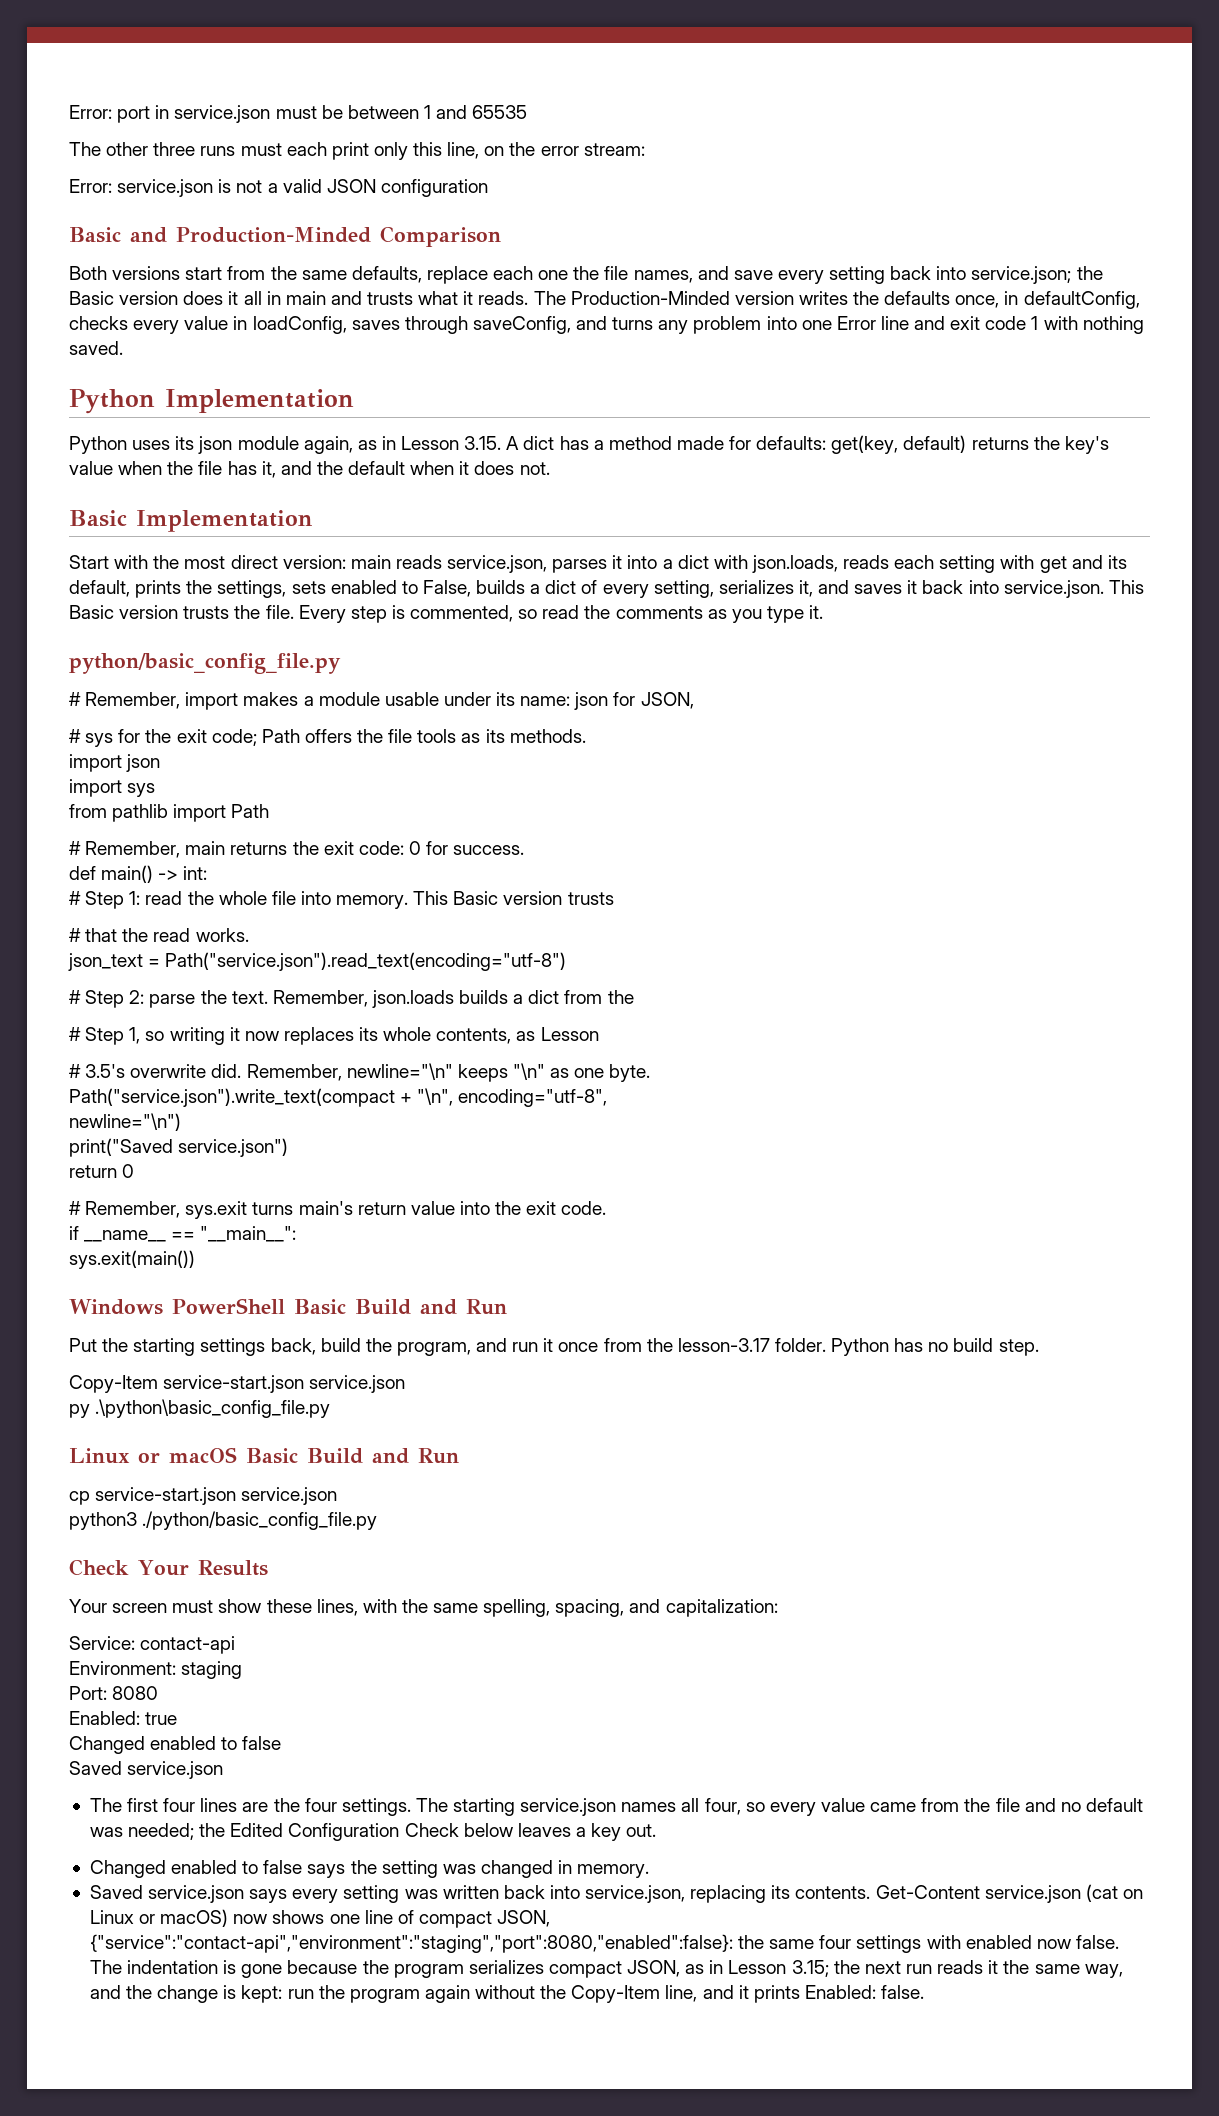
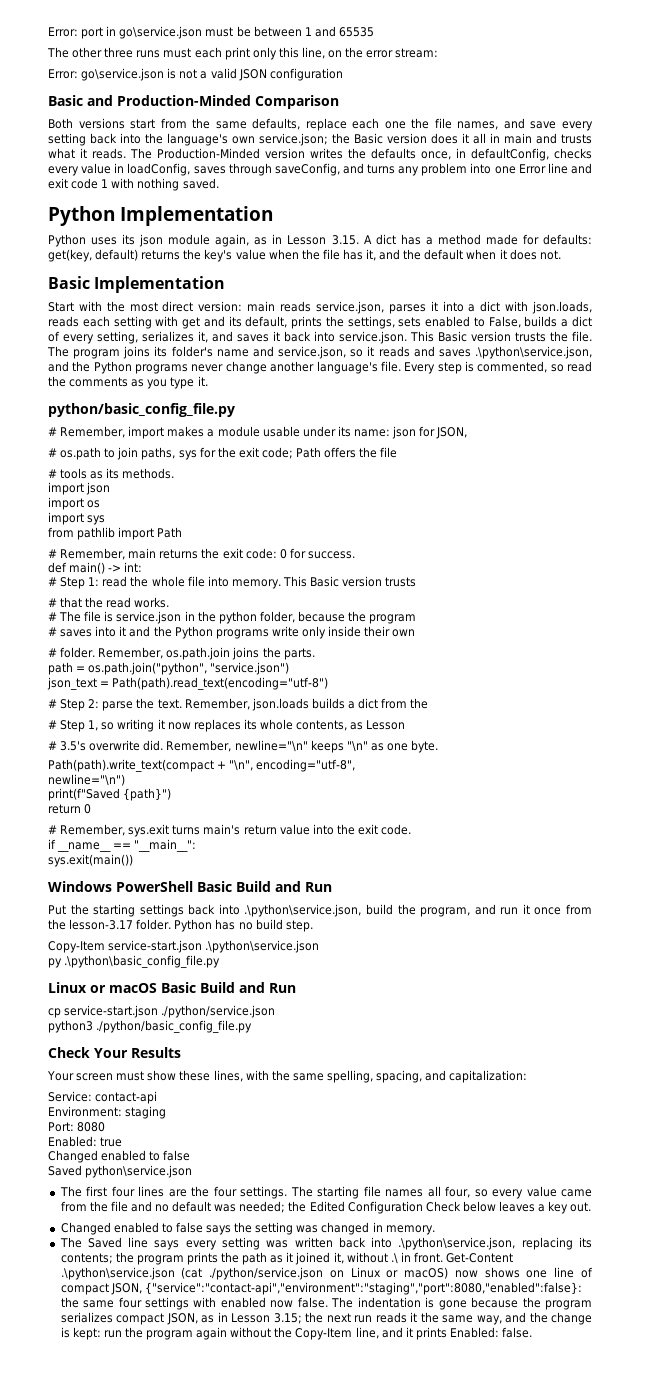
[174,105,271,123] service.json -> [119,26,203,39] go\service.json
[117,179,214,197] service.json -> [81,68,165,81] go\service.json
(967, 273) none -> [145,133,255,146] the language's own
(294, 612) none -> [47,346,592,359] [48,361,401,374] The program joins its folder's name and service.json, so it reads and saves .\python\service.json, and the Python programs never change another language's file.
(81, 736) none -> [60,447,176,460] os.path to join paths,
(413, 736) none -> [48,469,57,478] // #
(161, 763) none -> [48,497,101,510] // import os
(249, 935) none -> [48,611,417,624] [48,626,416,639] [48,647,315,660] [48,662,290,675] // # The file is service.json in the python folder, because the program // # saves into it and the Python programs write only inside their own // # folder. Remember, os.path.join joins the parts. // path = os.path.join("python", "service.json")
[165,952,567,971] Path("service.json").read_text(encoding="utf-8") -> [112,677,329,690] Path(path).read_text(encoding="utf-8")
[69,1088,395,1107] Path("service.json").write_text(compact -> [48,759,214,772] Path(path).write_text(compact
[69,1138,289,1157] print("Saved service.json") -> [48,788,172,801] print(f"Saved {path}")
[270,1338,316,1355] back, -> [188,904,362,917] back into .\python\service.json,
[309,1375,406,1393] service.json -> [205,940,320,953] .\python\service.json
[241,1487,338,1505] service.json -> [161,1005,276,1018] ./python/service.json
[127,1761,224,1779] service.json -> [85,1165,193,1178] python\service.json
[520,1798,617,1816] service.json -> [363,1186,381,1197] file
[89,1885,245,1903] Saved service.json -> [59,1237,149,1248] The Saved line
[585,1885,686,1903] service.json, -> [398,1237,516,1250] .\python\service.json,
[795,1884,1118,1903] contents. Get-Content service.json (cat -> [60,1252,514,1265] [60,1267,324,1280] contents; the program prints the path as it joined it, without .\ in front. Get-Content .\python\service.json (cat ./python/service.json

